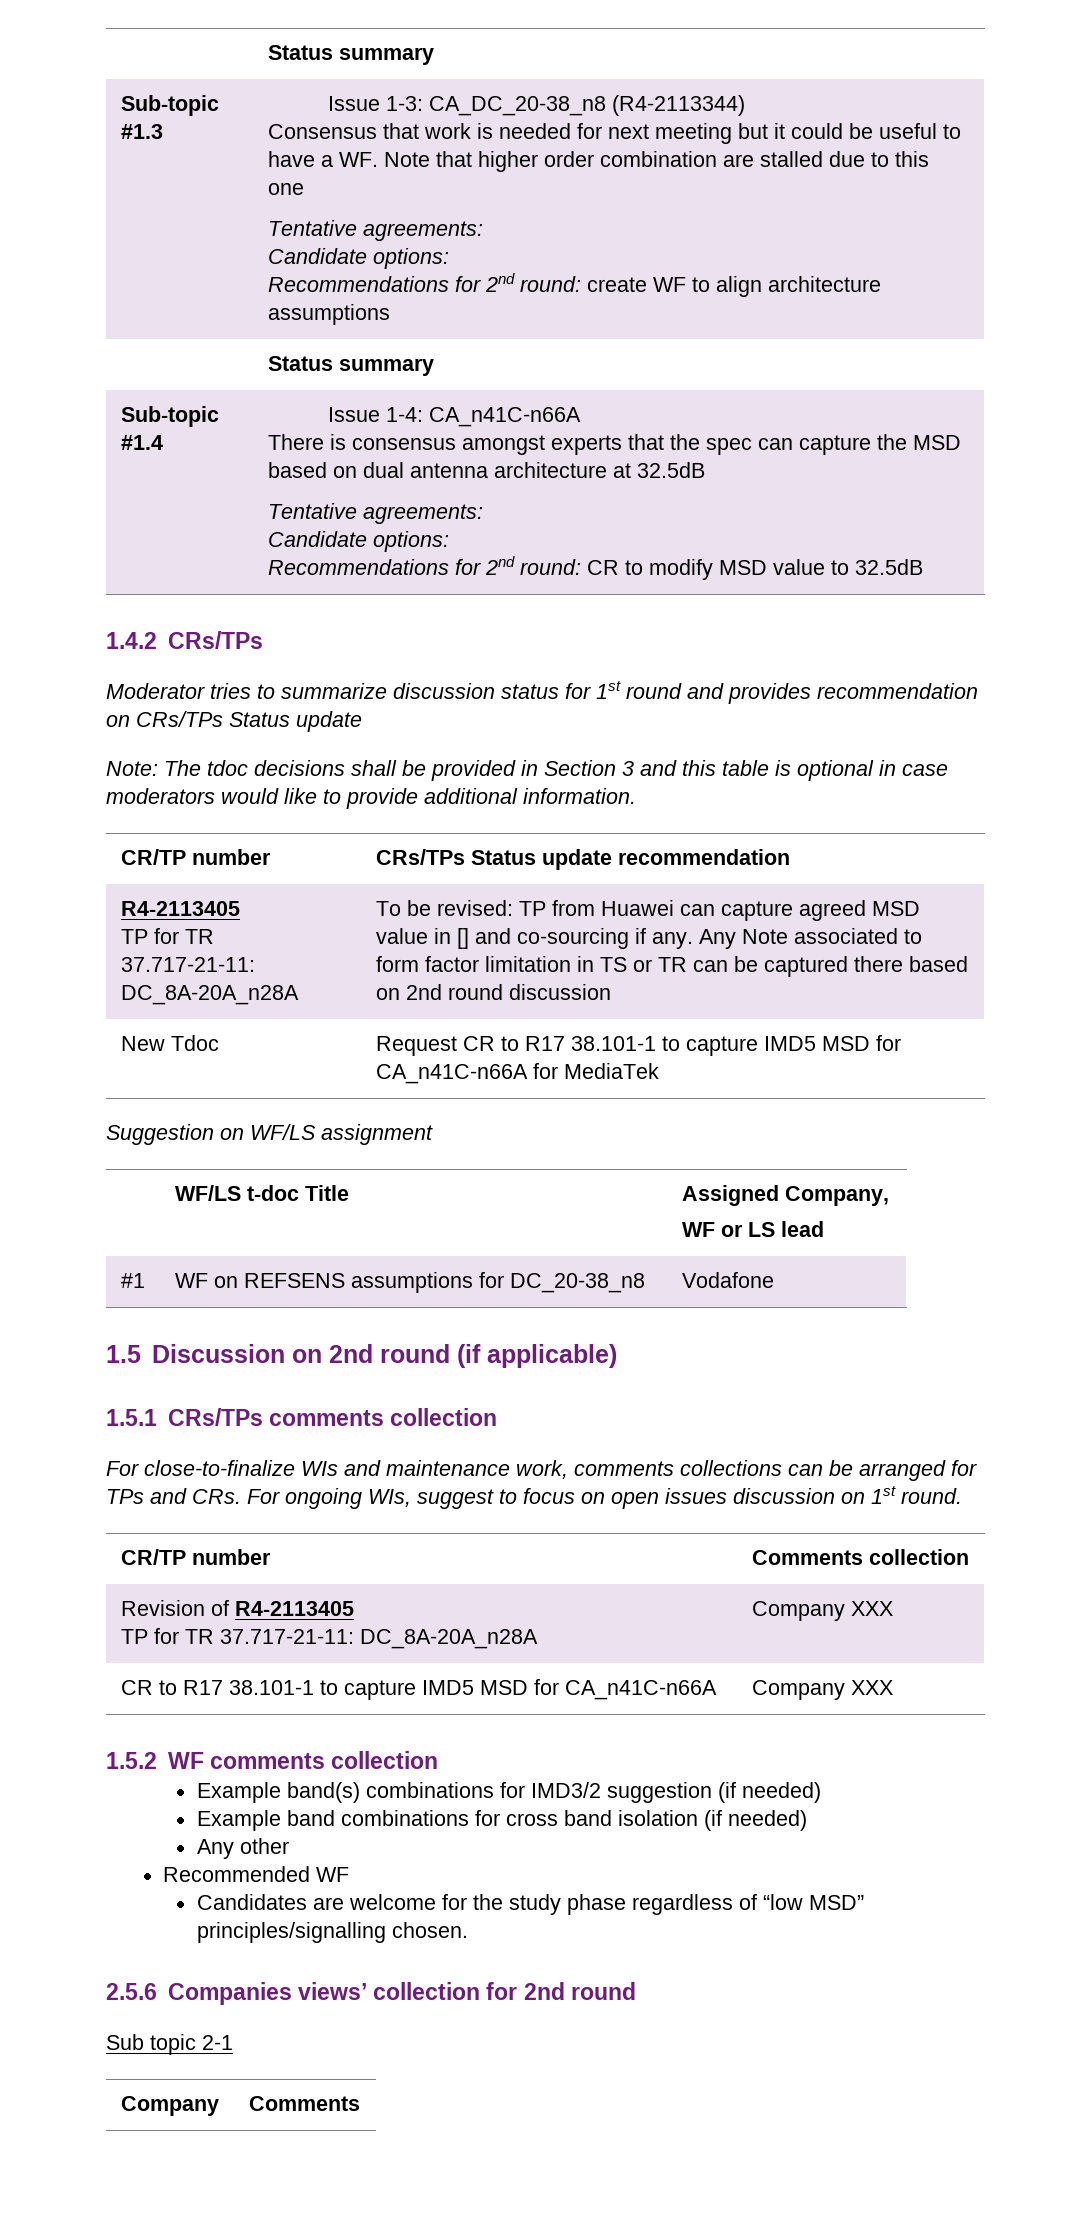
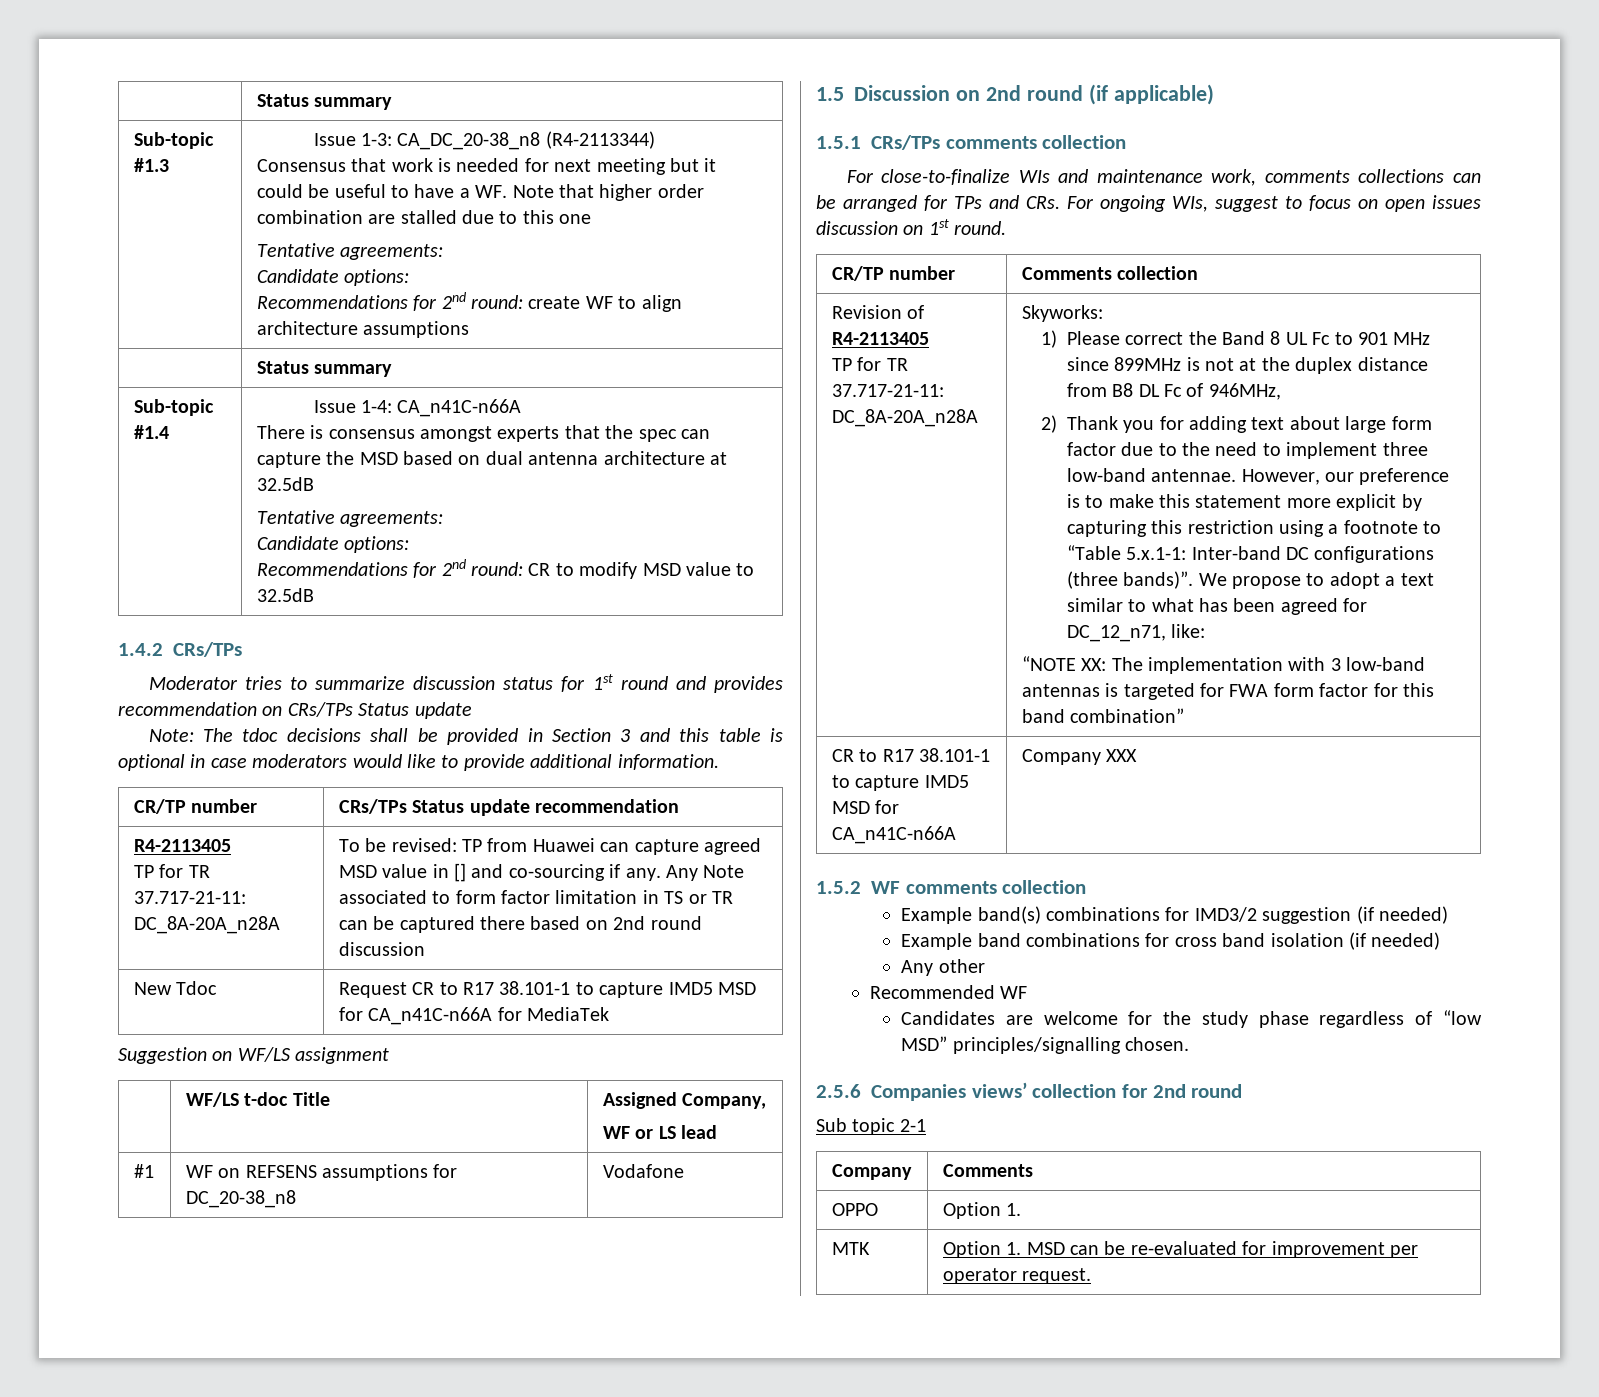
[751,1601,893,1621] Company XXX -> [1021,305,1103,322] [1040,330,1431,348] [1066,357,1428,374] [1066,383,1281,400] [1040,415,1432,433] [1066,442,1428,459] [1066,468,1450,485] [1066,494,1422,511] [1066,520,1442,537] [1066,545,1435,563] [1066,571,1434,589] [1066,598,1368,615] [1066,624,1206,642] [1021,656,1426,674] [1021,683,1434,700] [1021,708,1185,723] Skyworks: // 1) Please correct the Band 8 UL Fc to 901 MHz since 899MHz is not at the duplex distance from B8 DL Fc of 946MHz, // 2) Thank you for adding text about large form factor due to the need to implement three low-band antennae. However, our preference is to make this statement more explicit by capturing this restriction using a footnote to “Table 5.x.1-1: Inter-band DC configurations (three bands)”. We propose to adopt a text similar to what has been agreed for DC_12_n71, like: // “NOTE XX: The implementation with 3 low-band antennas is targeted for FWA form factor for this band combination”
(360, 2103) none -> [831,1203,878,1216] [942,1202,1022,1219] [831,1242,870,1255] [942,1241,1418,1258] [942,1268,1092,1284] // OPPO | Option 1. // MTK | Option 1. MSD can be re-evaluated for improvement per operator request.

